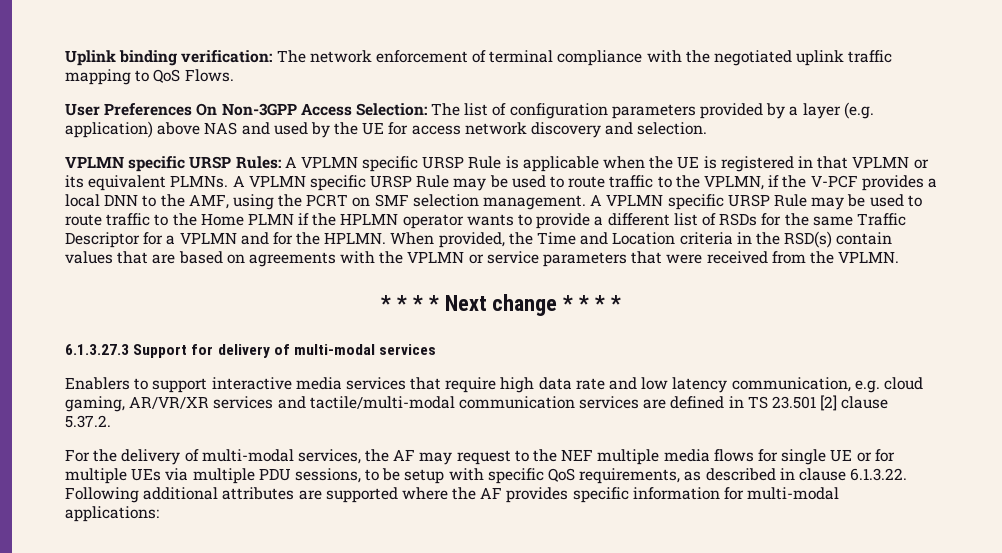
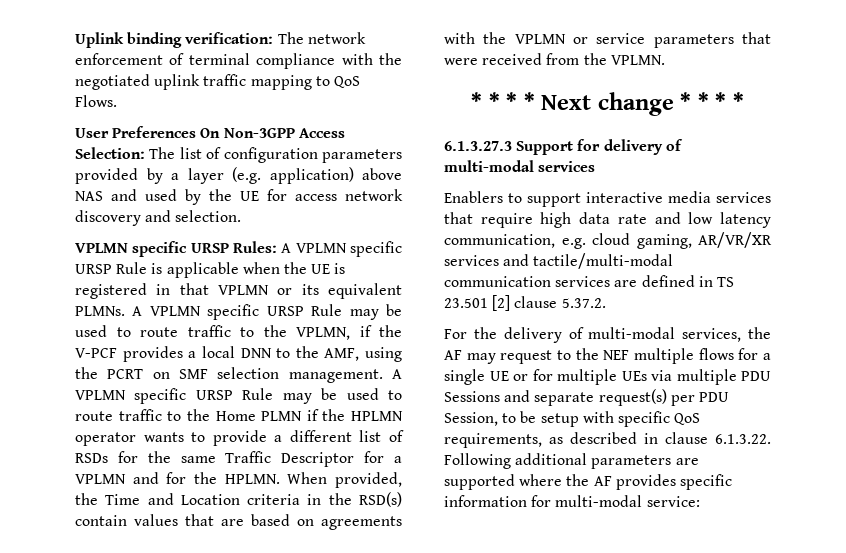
[663,449,710,462] media -> (694, 356) none
(778, 455) none -> [763,353,771,360] a
[294,468,361,483] sessions, -> [444,389,729,406] [444,412,498,426] Sessions and separate request(s) per PDU Session,
[222,487,295,500] attributes -> [591,455,672,469] parameters
[65,506,159,522] applications: -> [646,496,700,507] service:

